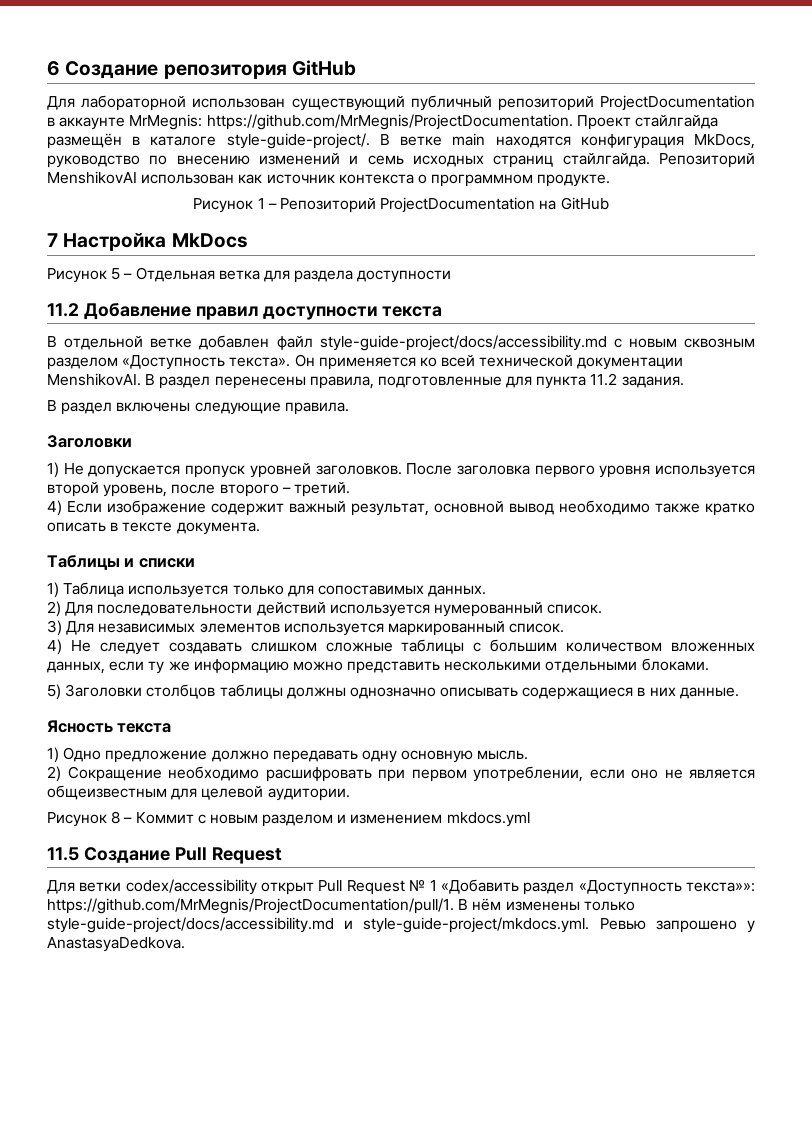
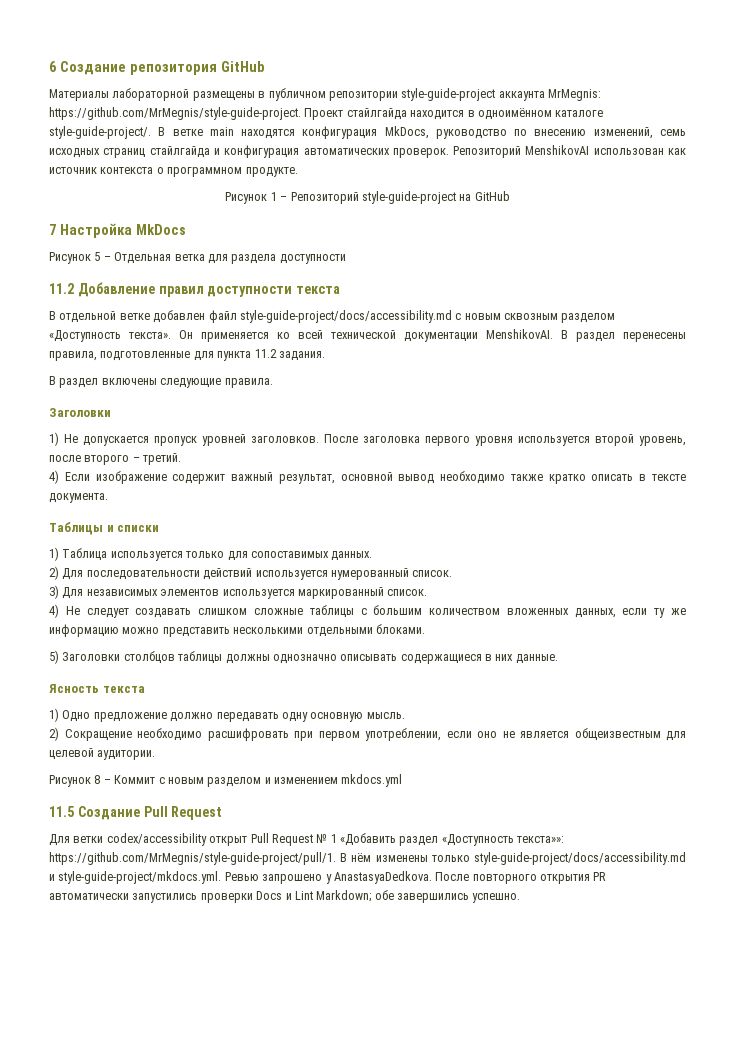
[47,95,755,111] [47,114,718,130] [47,133,141,149] Для лабораторной использован существующий публичный репозиторий ProjectDocumentation в аккаунте MrMegnis: https://github.com/MrMegnis/ProjectDocumentation. Проект стайлгайда размещён в -> [49,88,601,101] [49,107,552,120] Материалы лабораторной размещены в публичном репозитории style-guide-project аккаунта MrMegnis: https://github.com/MrMegnis/style-guide-project. Проект стайлгайда находится в одноимённом
[259,153,359,165] изменений и -> [593,127,653,139] изменений,
[562,153,650,167] стайлгайда. -> [149,145,449,158] стайлгайда и конфигурация автоматических проверок.
[380,197,536,213] ProjectDocumentation -> [361,191,456,204] style-guide-project
[47,898,454,914] https://github.com/MrMegnis/ProjectDocumentation/pull/1. -> [49,852,336,865] https://github.com/MrMegnis/style-guide-project/pull/1.
(185, 944) none -> [435,872,607,884] [49,890,521,903] После повторного открытия PR автоматически запустились проверки Docs и Lint Markdown; обе завершились успешно.

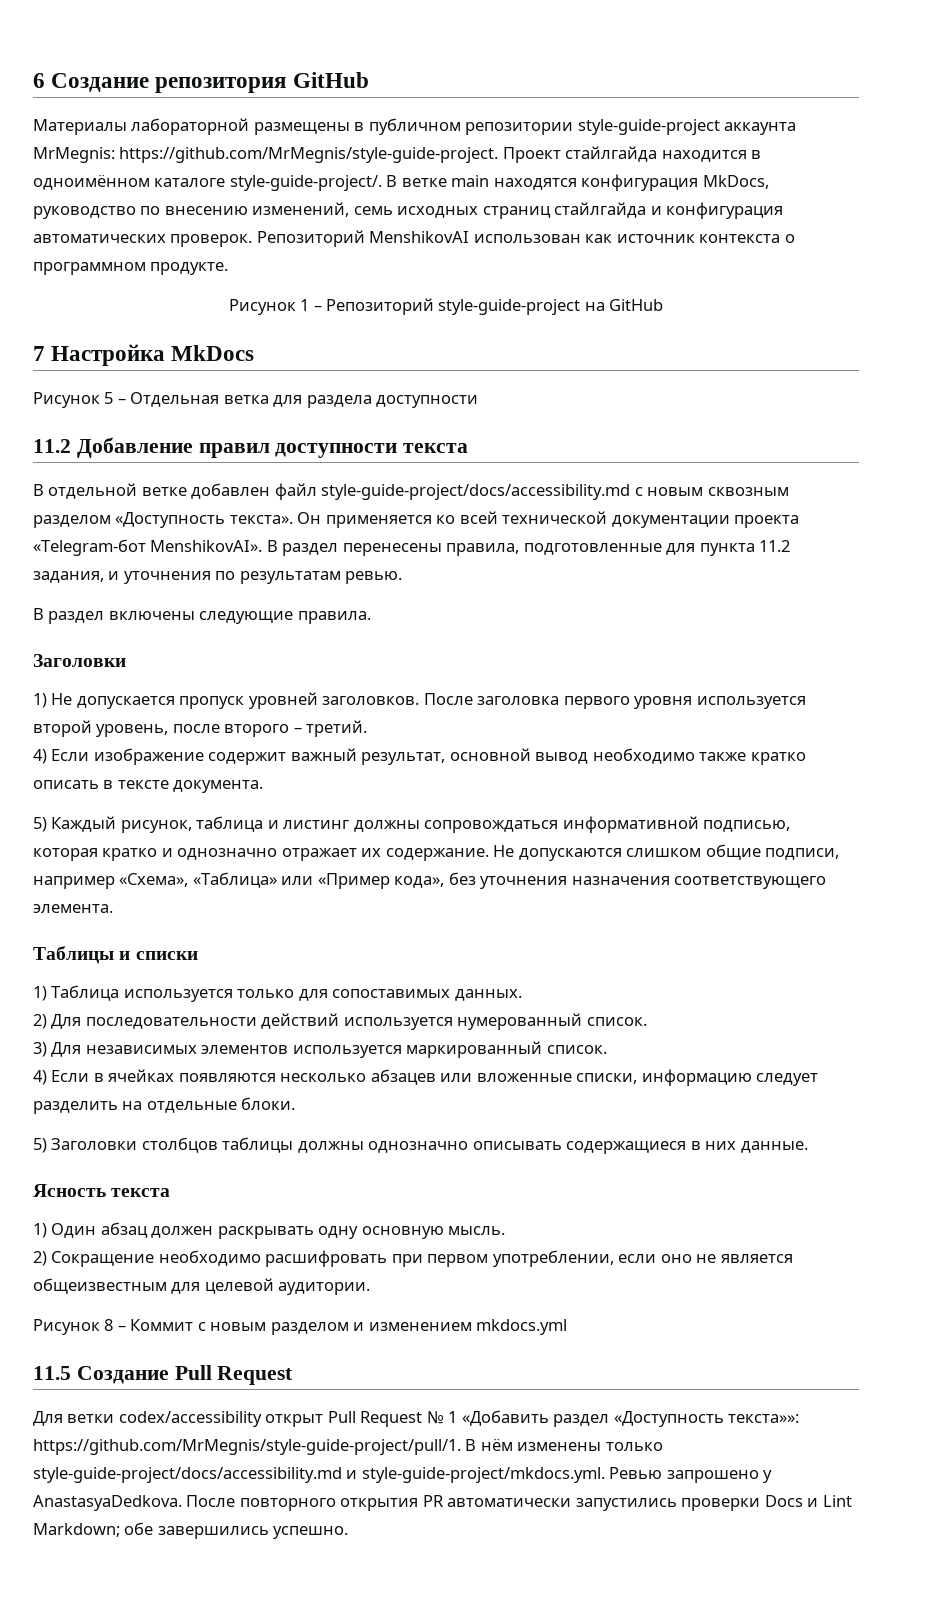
[486,329,553,339] MenshikovAI. -> [734,515,800,528] [33,539,263,556] проекта «Telegram-бот MenshikovAI».
[278,351,325,361] задания. -> [33,571,403,584] задания, и уточнения по результатам ревью.
(108, 498) none -> [33,816,791,833] [33,844,840,861] [33,872,827,889] [33,904,113,913] // 5) Каждый рисунок, таблица и листинг должны сопровождаться информативной подписью, которая кратко и однозначно отражает их содержание. Не допускаются слишком общие подписи, например «Схема», «Таблица» или «Пример кода», без уточнения назначения соответствующего элемента.
[65,605,687,618] [49,624,425,637] Не следует создавать слишком сложные таблицы с большим количеством вложенных данных, если ту же информацию можно представить несколькими отдельными блоками. -> [51,1069,819,1086] [33,1097,296,1114] Если в ячейках появляются несколько абзацев или вложенные списки, информацию следует разделить на отдельные блоки.
[62,710,279,722] Одно предложение должно передавать -> [51,1222,314,1239] Один абзац должен раскрывать

